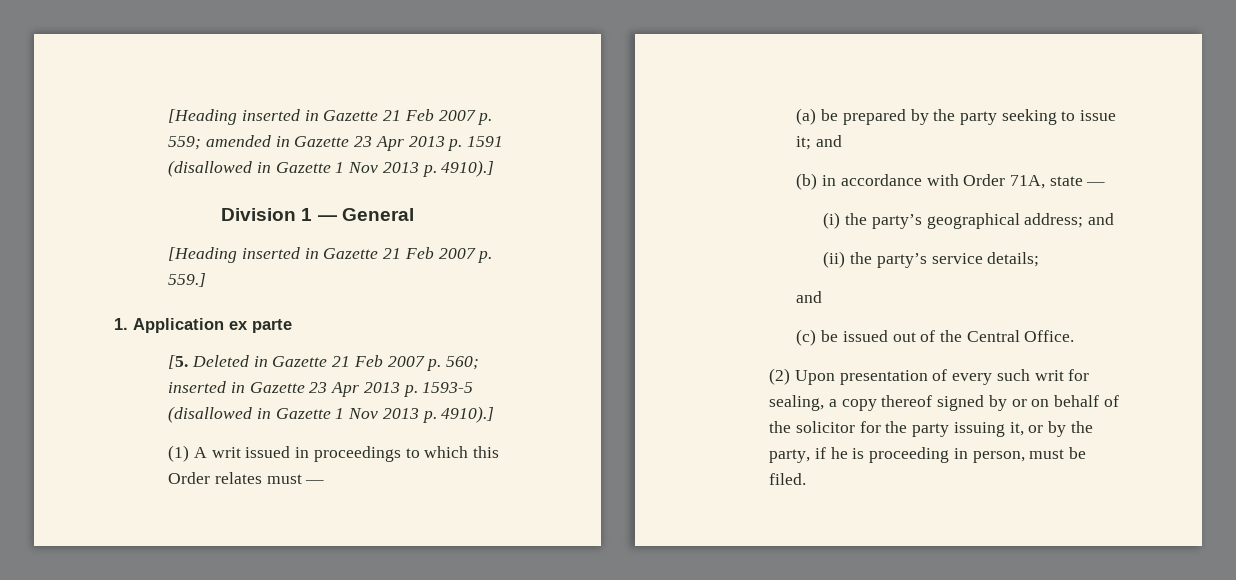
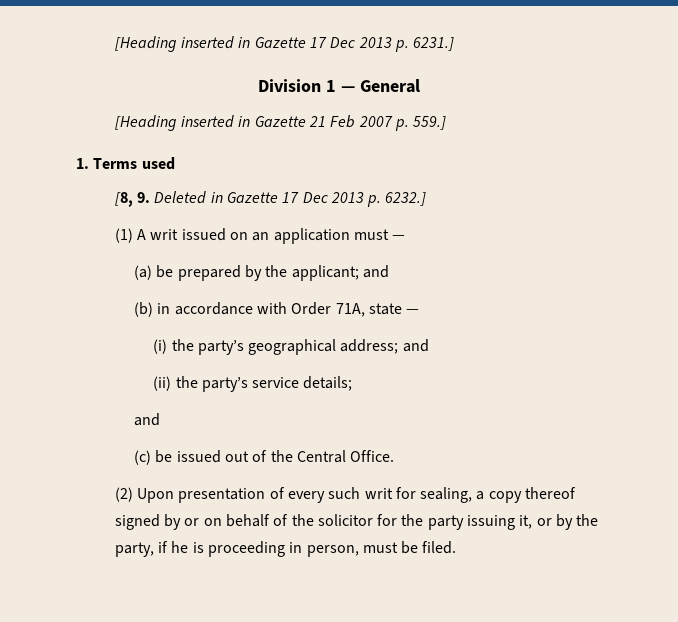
[168,109,493,125] [168,135,504,151] [168,160,495,177] [Heading inserted in Gazette 21 Feb 2007 p. 559; amended in Gazette 23 Apr 2013 p. 1591 (disallowed in Gazette 1 Nov 2013 p. 4910).] -> [114,36,455,52] [Heading inserted in Gazette 17 Dec 2013 p. 6231.]
[133,318,292,333] [168,355,480,371] [168,381,474,397] [168,406,495,423] [168,445,500,462] [168,472,262,484] Application ex parte // [5. Deleted in Gazette 21 Feb 2007 p. 560; inserted in Gazette 23 Apr 2013 p. 1593-5 (disallowed in Gazette 1 Nov 2013 p. 4910).] // (1) A writ issued in proceedings to which this Order relates -> [93,157,175,170] [114,191,427,207] [114,228,350,244] Terms used // [8, 9. Deleted in Gazette 17 Dec 2013 p. 6232.] // (1) A writ issued on an application
[959,109,1117,125] [796,136,812,150] party seeking to issue it; -> [291,265,359,281] applicant;

